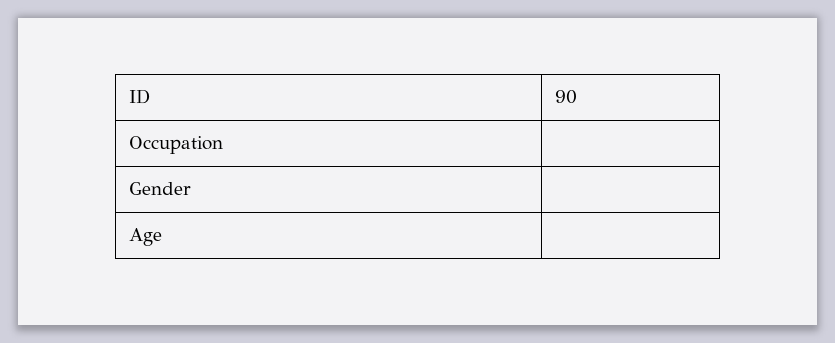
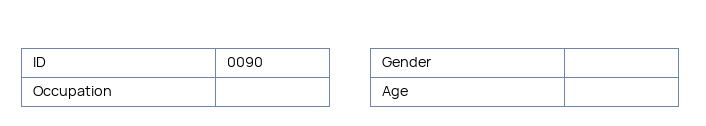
[555,90,578,104] 90 -> [226,57,263,67] 0090

